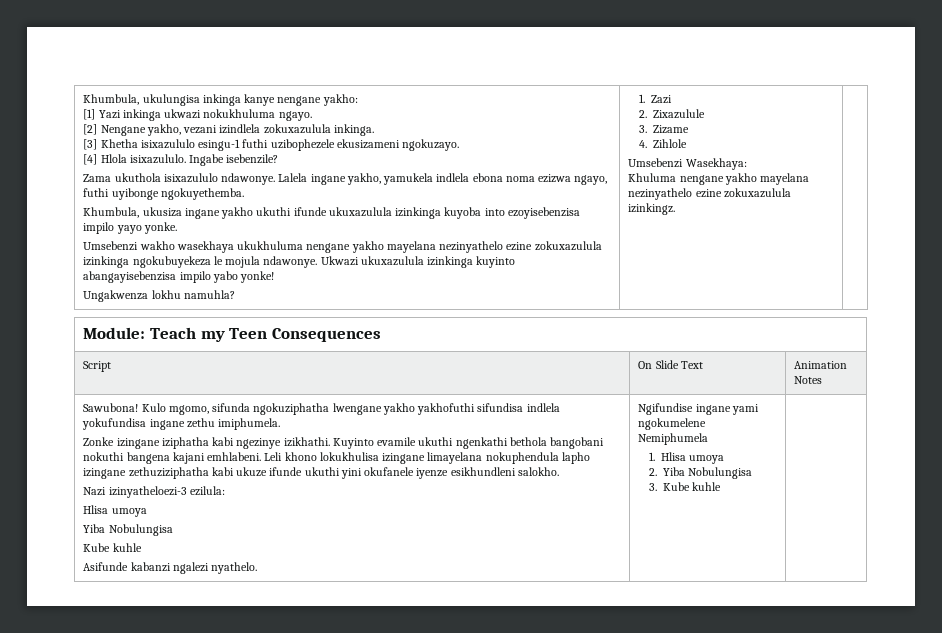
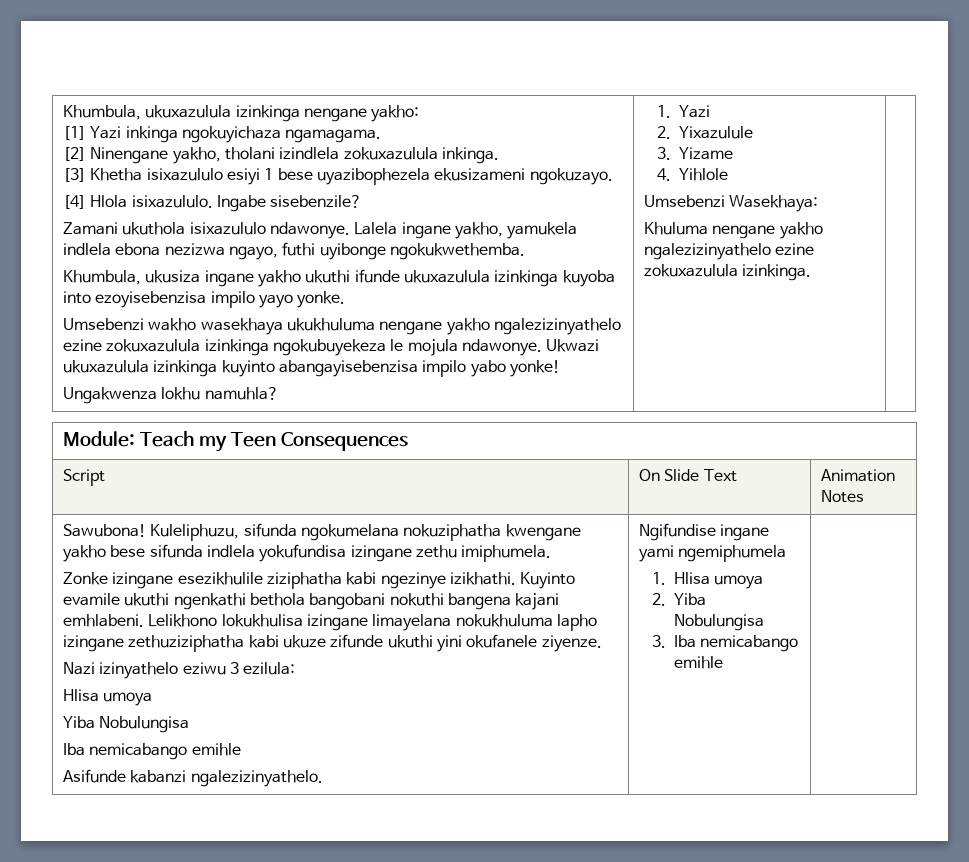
[83,94,276,106] Khumbula, ukulungisa inkinga kanye -> [63,105,300,122] Khumbula, ukuxazulula izinkinga
[164,109,312,121] [83,124,218,136] ukwazi nokukhuluma ngayo. // [2] Nengane yakho, vezani -> [181,126,382,143] [63,147,275,164] ngokuyichaza ngamagama. // [2] Ninengane yakho, tholani
[198,139,335,151] esingu-1 futhi uzibophezele -> [226,168,430,185] esiyi 1 bese uyazibophezela
[226,154,279,164] [83,174,112,182] isebenzile? // Zama -> [270,195,363,208] [63,222,119,235] sisebenzile? // Zamani
[505,174,572,183] noma ezizwa -> [164,243,225,256] nezizwa
[160,188,244,200] ngokuyethemba. -> [389,243,525,260] ngokukwethemba.
[386,241,504,253] mayelana nezinyathelo -> [493,318,621,335] ngalezizinyathelo
[650,95,672,104] [638,109,705,119] [638,125,689,134] Zazi // 2. Zixazulule // 3. Zizame -> [678,105,710,118] [656,126,753,139] [656,147,733,160] Yazi // 2. Yixazulule // 3. Yizame
[652,139,687,148] Zihlole -> [678,168,728,181] Yihlole
[760,173,810,185] [628,188,791,200] [628,203,676,215] mayelana nezinyathelo ezine zokuxazulula izinkingz. -> [644,243,815,260] [644,264,812,281] ngalezizinyathelo ezine zokuxazulula izinkinga.
[141,403,524,415] Kulo mgomo, sifunda ngokuziphatha lwengane yakho yakhofuthi sifundisa -> [150,523,581,541] [63,544,203,562] Kuleliphuzu, sifunda ngokumelana nokuziphatha kwengane yakho bese sifunda
[149,419,185,430] ingane -> [350,545,412,562] izingane
[161,437,209,449] iziphatha -> [177,572,342,589] esezikhulile ziziphatha
[264,452,317,461] Leli khono -> [148,614,218,627] Lelikhono
[485,452,559,464] nokuphendula -> [455,614,553,627] nokukhuluma
[269,467,303,476] ifunde -> [330,634,384,648] zifunde
[416,467,559,479] [83,486,187,498] iyenze esikhundleni salokho. // Nazi izinyatheloezi-3 -> [541,635,602,652] [63,662,239,679] ziyenze. // Nazi izinyathelo eziwu 3
[83,543,142,552] Kube kuhle -> [63,743,241,760] Iba nemicabango emihle
[172,562,258,574] ngalezi nyathelo. -> [190,770,323,787] ngalezizinyathelo.
[638,418,707,430] [638,433,709,445] ngokumelene Nemiphumela -> [678,545,787,562] ngemiphumela
[662,482,722,491] Kube kuhle -> [673,635,799,652] [673,656,723,669] Iba nemicabango emihle

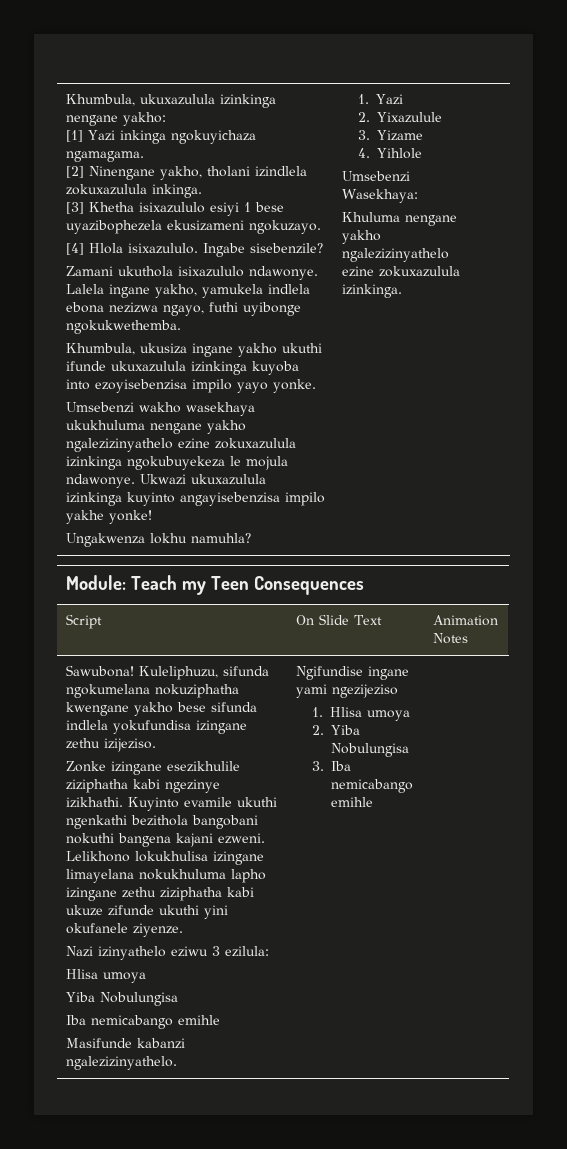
[278,360,506,377] abangayisebenzisa impilo yabo -> [179,492,325,506] [65,510,104,524] angayisebenzisa impilo yakhe
[461,545,552,562] imiphumela. -> [103,738,156,752] izijeziso.
[249,593,305,606] bethola -> [130,815,188,826] bezithola
[63,614,145,627] emhlabeni. -> [217,833,265,844] ezweni.
[128,635,245,652] zethuziziphatha -> [121,887,222,901] zethu ziziphatha
[63,769,127,783] Asifunde -> [65,1038,132,1048] Masifunde
[678,545,787,562] ngemiphumela -> [331,684,398,698] ngezijeziso

